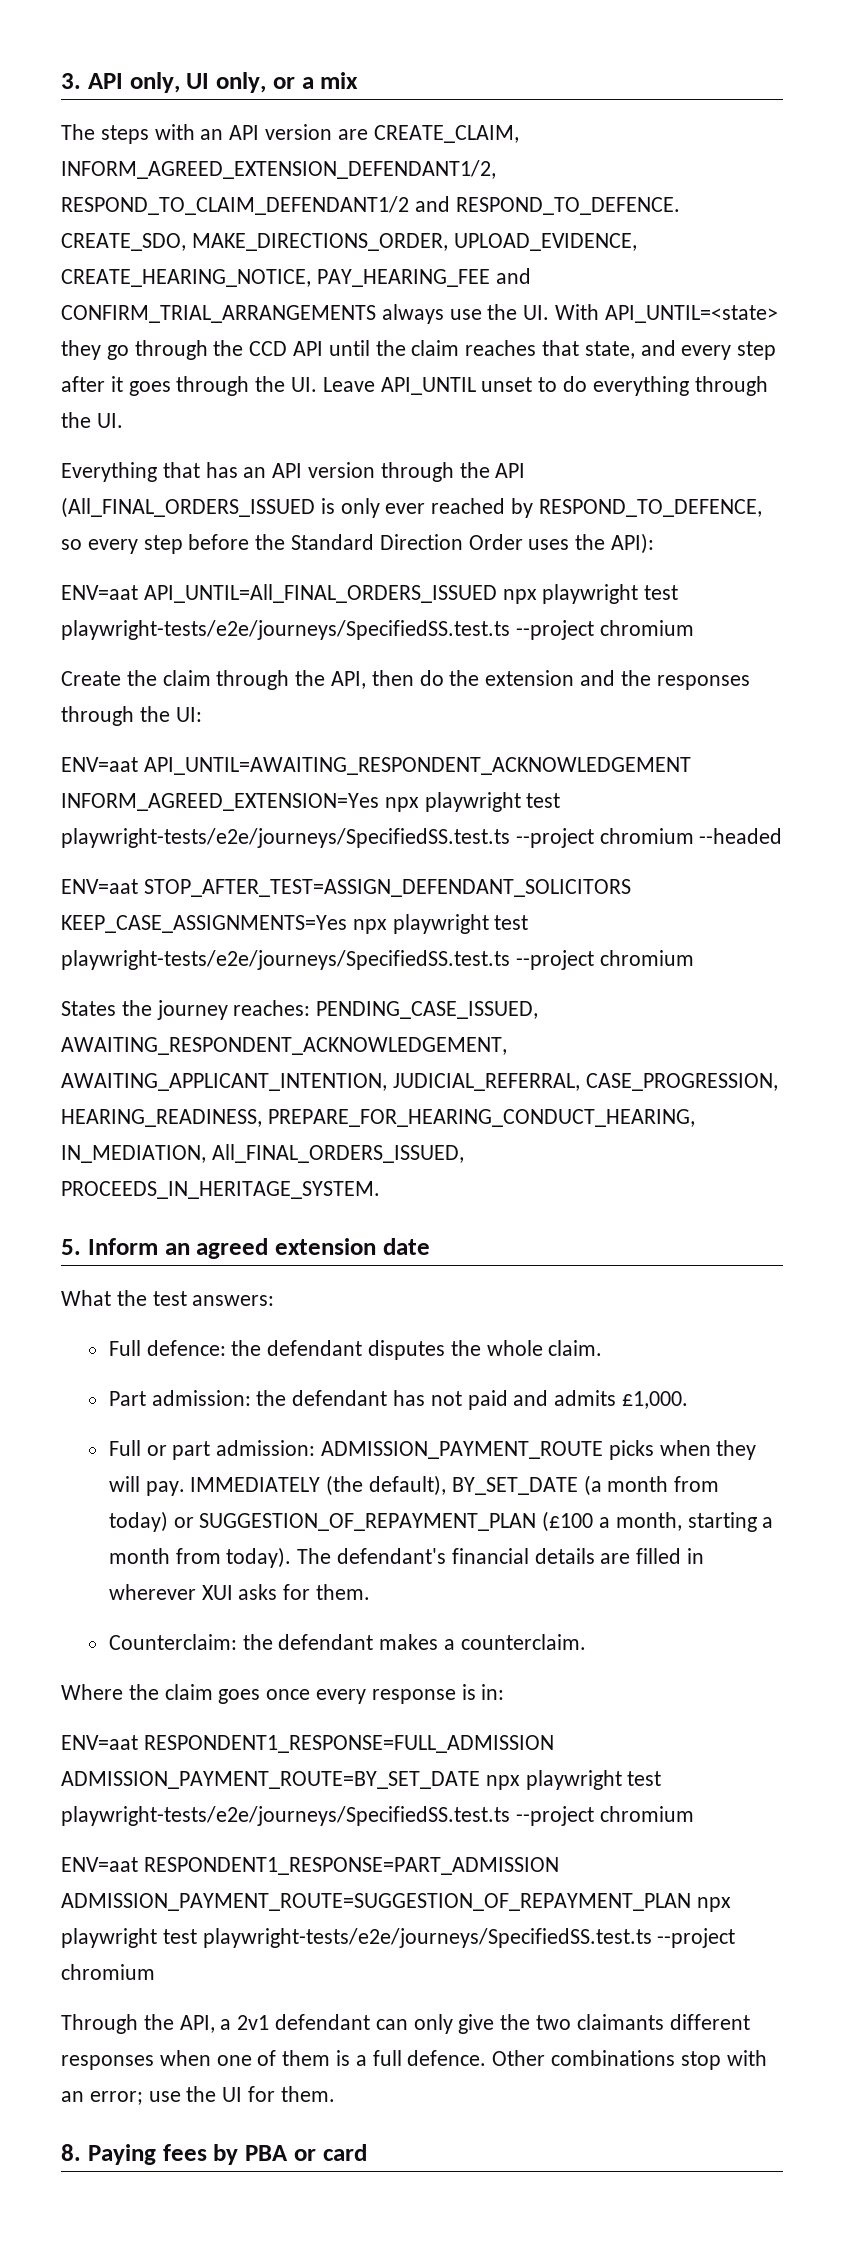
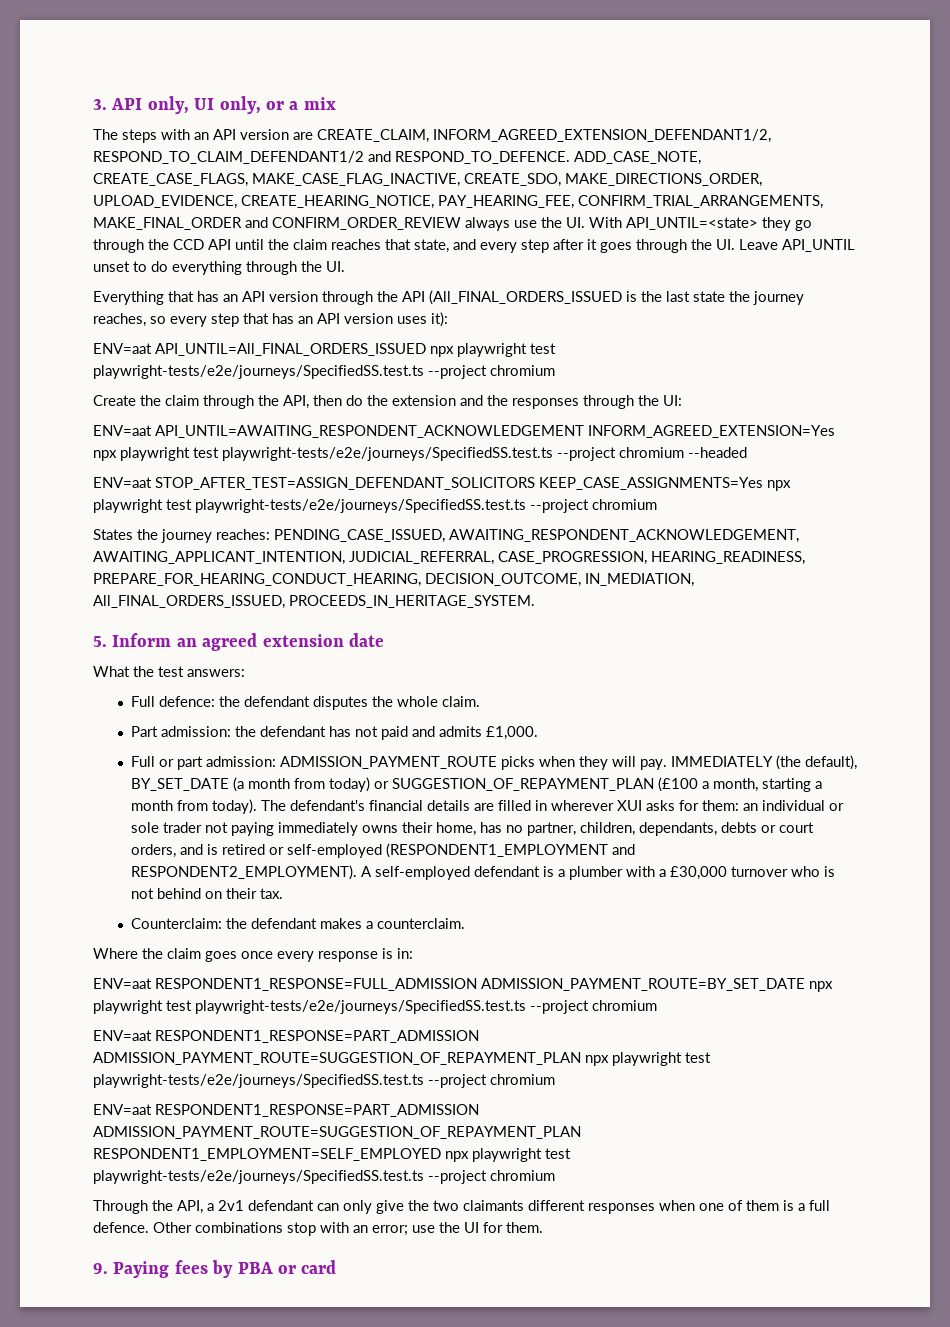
(680, 206) none -> [574,151,701,165] [93,173,460,187] ADD_CASE_NOTE, CREATE_CASE_FLAGS, MAKE_CASE_FLAG_INACTIVE,
[316,268,531,287] [61,305,376,323] PAY_HEARING_FEE and CONFIRM_TRIAL_ARRANGEMENTS -> [438,195,823,209] [93,217,461,230] PAY_HEARING_FEE, CONFIRM_TRIAL_ARRANGEMENTS, MAKE_FINAL_ORDER and CONFIRM_ORDER_REVIEW
[340,498,762,518] [61,533,655,554] only ever reached by RESPOND_TO_DEFENCE, so every step before the Standard Direction Order uses the API): -> [641,291,804,305] [93,312,448,327] the last state the journey reaches, so every step that has an API version uses it):
(695, 1118) none -> [425,573,581,587] DECISION_OUTCOME,
[316,1584,371,1600] them. -> [701,800,844,811] [130,822,814,836] [130,843,635,858] [130,865,835,880] [130,888,283,899] them: an individual or sole trader not paying immediately owns their home, has no partner, children, dependants, debts or court orders, and is retired or self-employed (RESPONDENT1_EMPLOYMENT and RESPONDENT2_EMPLOYMENT). A self-employed defendant is a plumber with a £30,000 turnover who is not behind on their tax.
(155, 1972) none -> [93,1104,479,1117] [93,1126,581,1139] [93,1148,571,1162] [93,1170,555,1184] // ENV=aat RESPONDENT1_RESPONSE=PART_ADMISSION ADMISSION_PAYMENT_ROUTE=SUGGESTION_OF_REPAYMENT_PLAN RESPONDENT1_EMPLOYMENT=SELF_EMPLOYED npx playwright test playwright-tests/e2e/journeys/SpecifiedSS.test.ts --project chromium
[61,2144,81,2161] 8. -> [93,1263,108,1274] 9.

